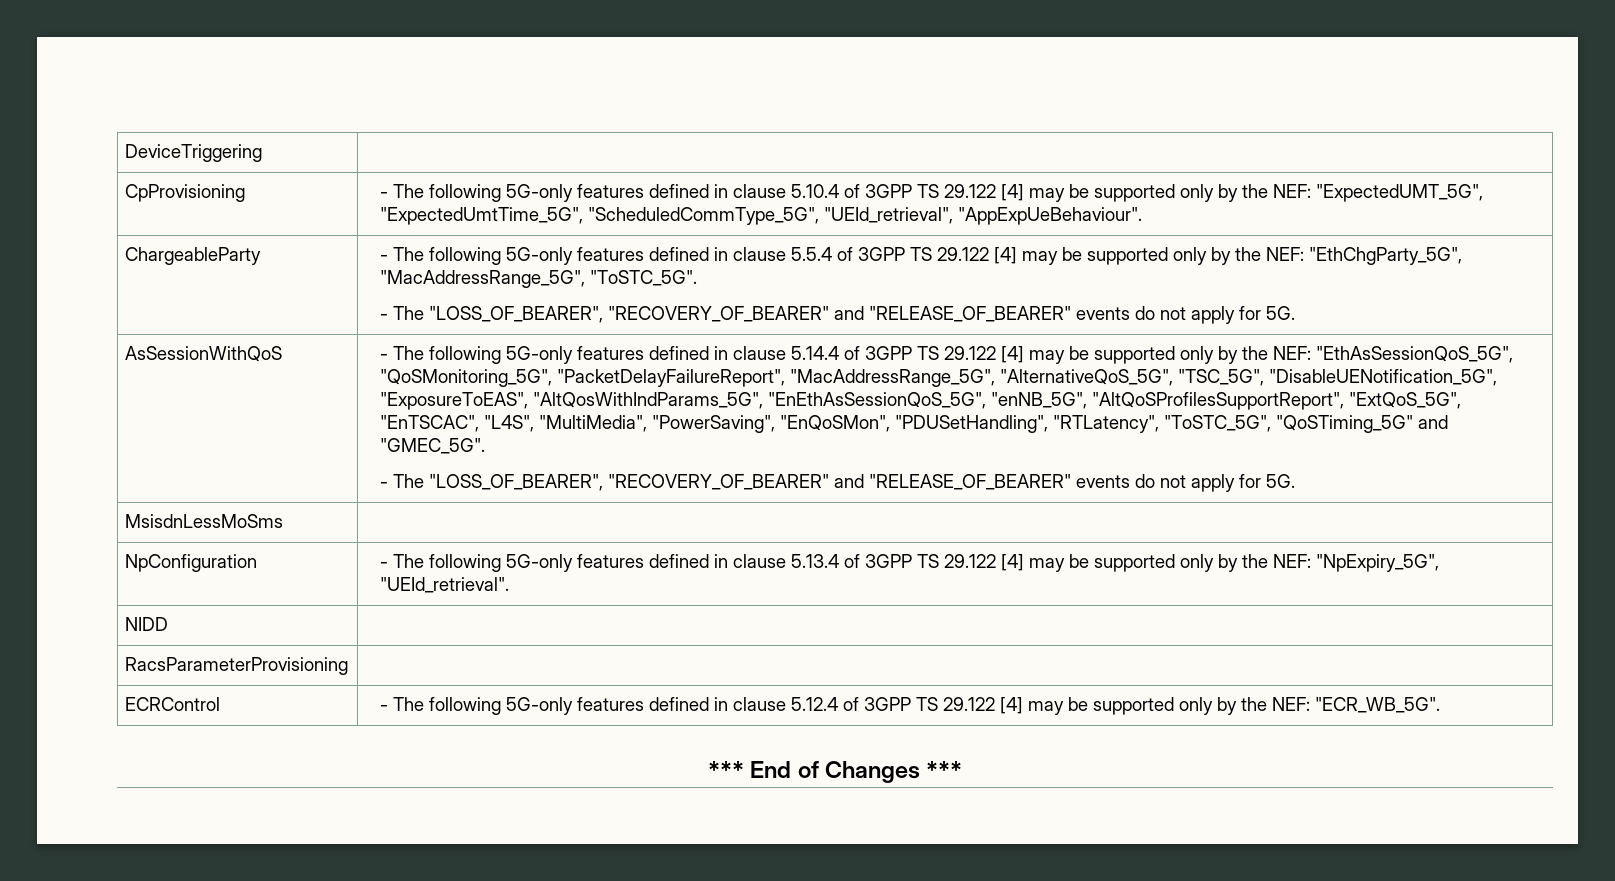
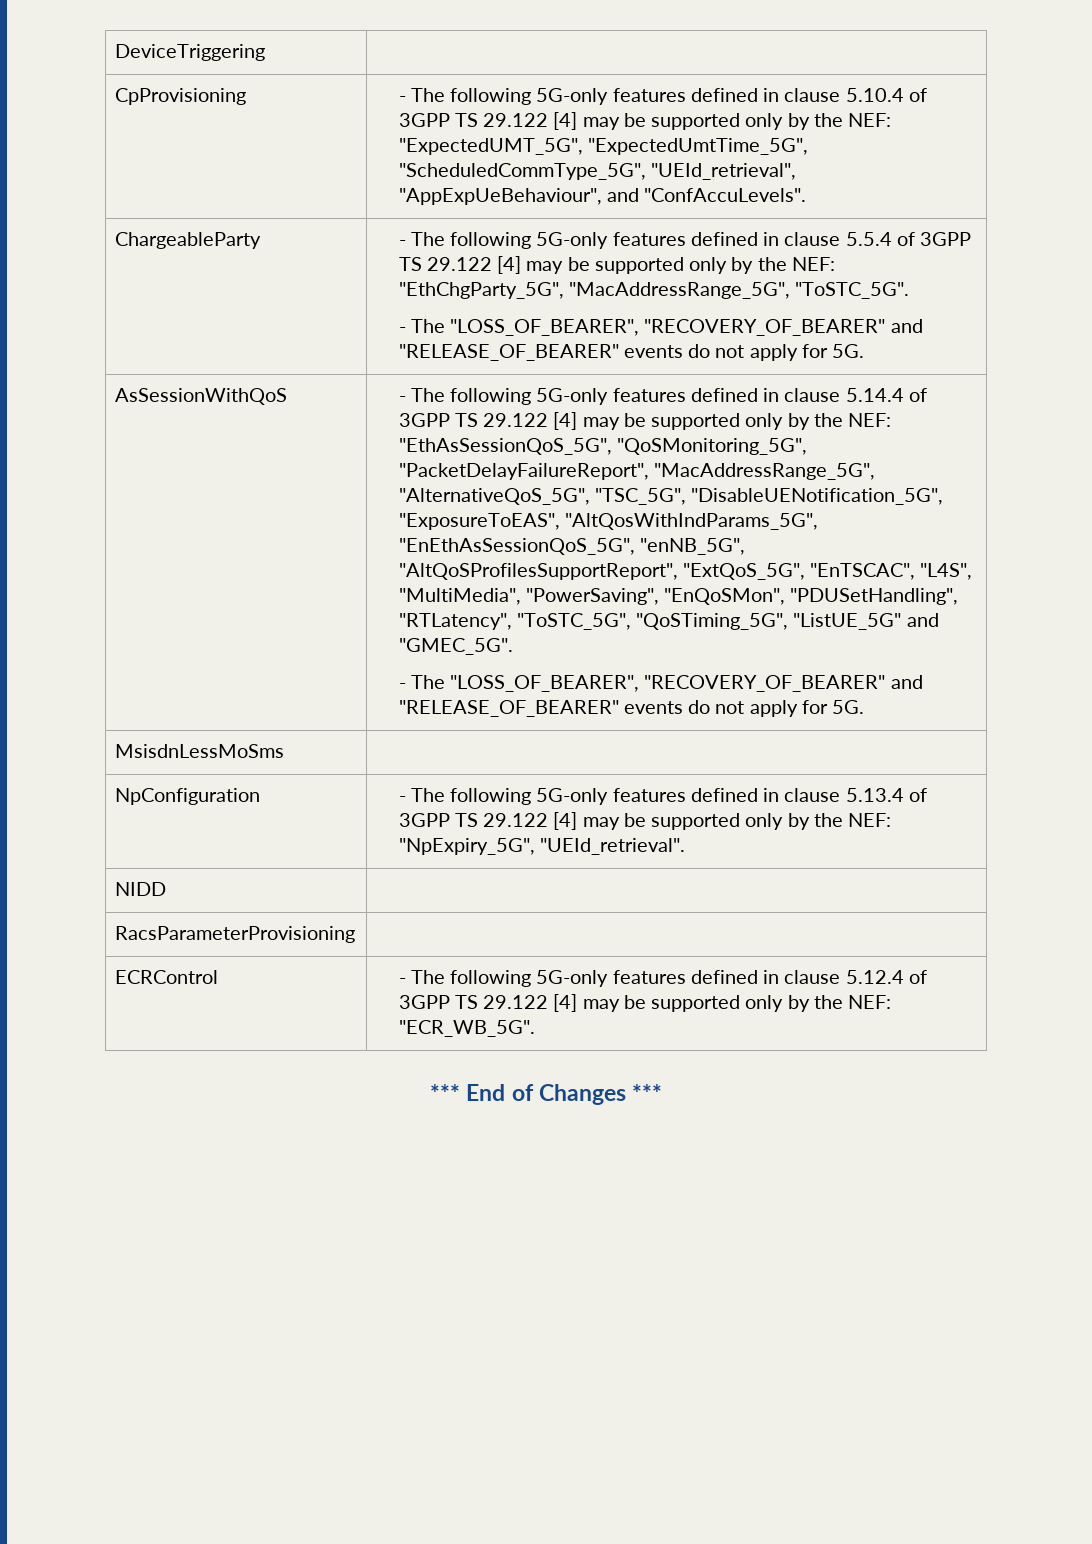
[958,207,1143,225] "AppExpUeBehaviour". -> [398,188,807,205] "AppExpUeBehaviour", and "ConfAccuLevels".
[1276,415,1414,433] "QoSTiming_5G" -> [636,613,902,630] "QoSTiming_5G", "ListUE_5G"

